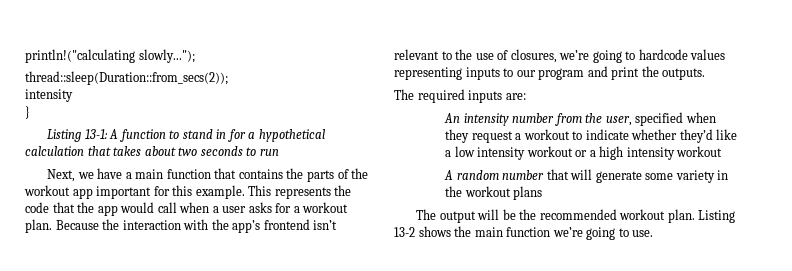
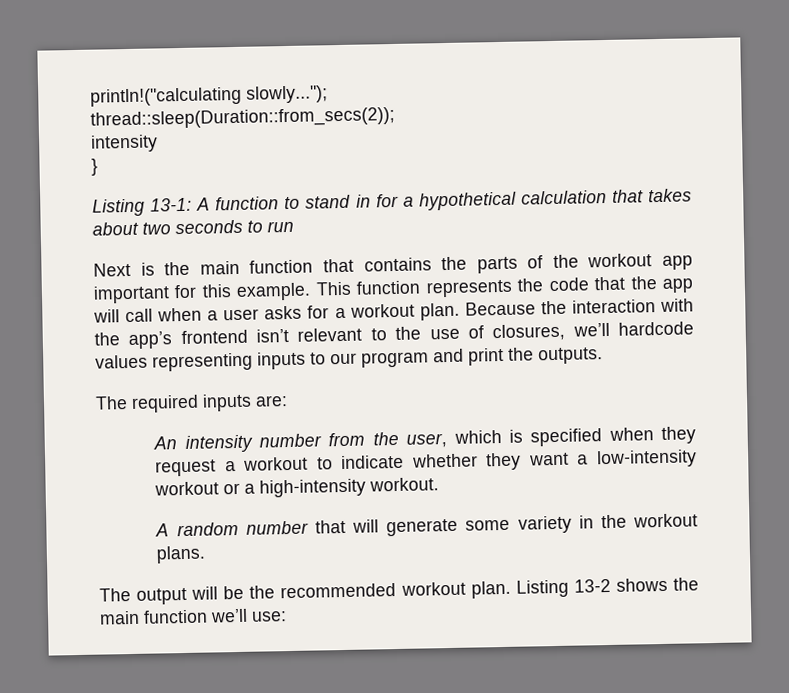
[47,168,132,182] Next, we have a -> [93,261,191,277] Next is the
(272, 190) none -> [356,280,422,295] function
[120,202,155,213] would -> [93,309,120,323] will
[559,50,636,63] we’re going to -> [572,322,610,337] we’ll
(632, 121) none -> [453,429,523,444] which is
[679,129,738,143] [445,146,723,160] they’d like a low intensity workout or a high intensity workout -> [486,449,697,471] [154,477,440,498] they want a low-intensity workout or a high-intensity workout.
[513,186,543,200] plans -> [156,545,207,564] plans.
[552,227,654,240] we’re going to use. -> [210,608,287,623] we’ll use:

